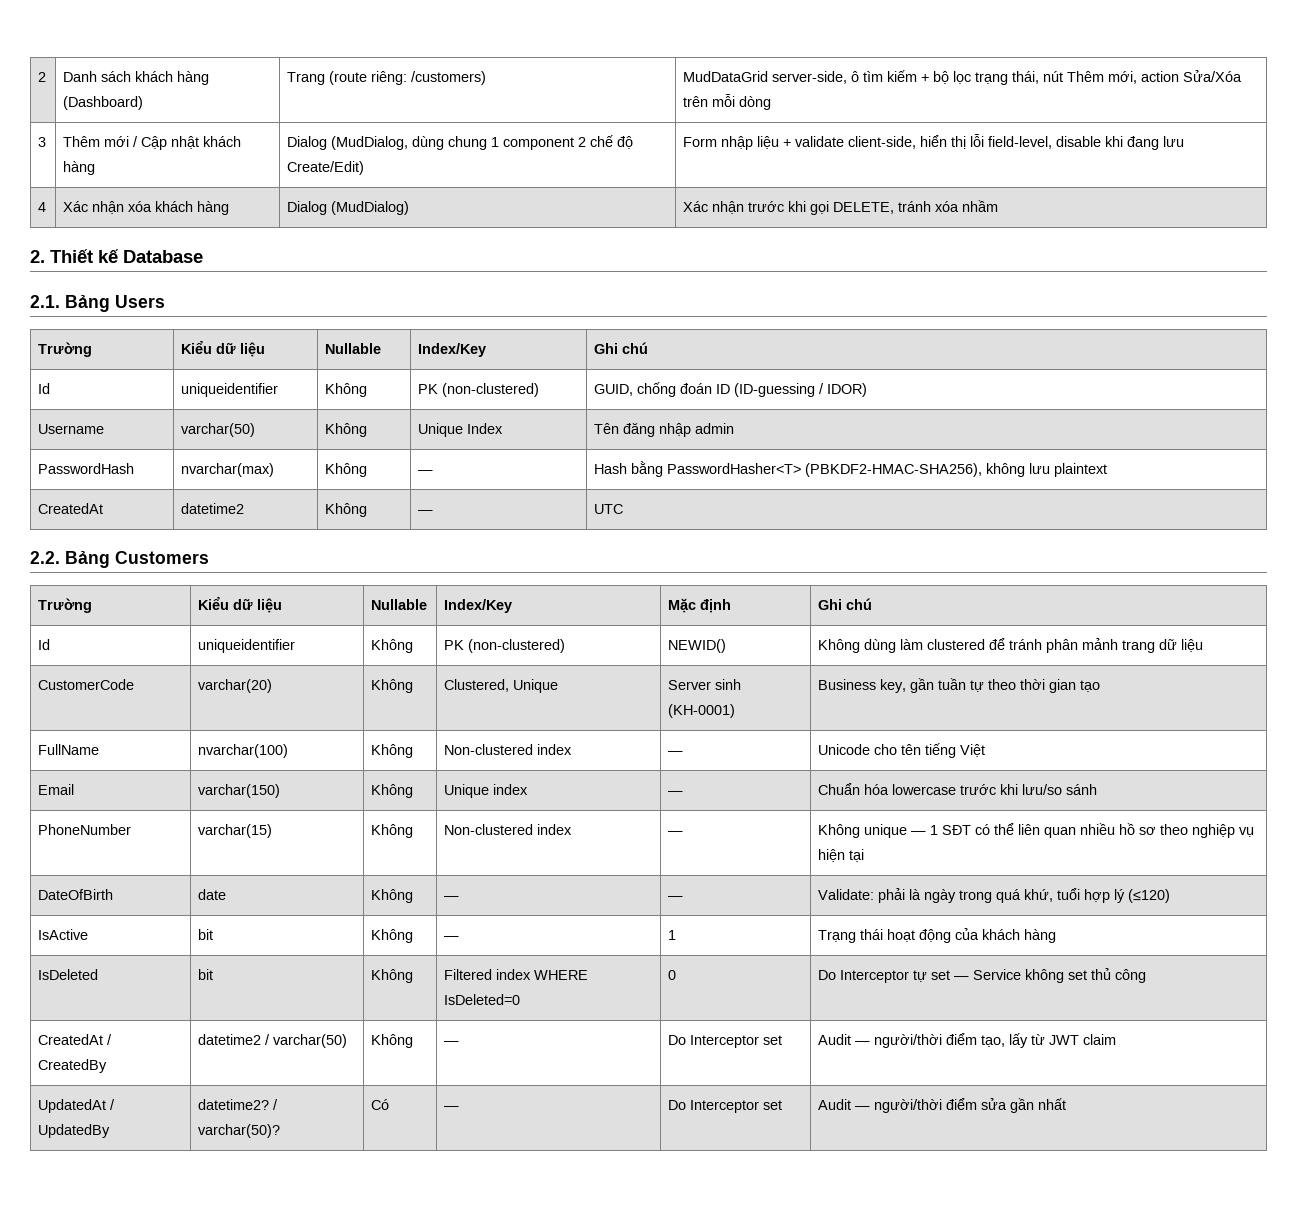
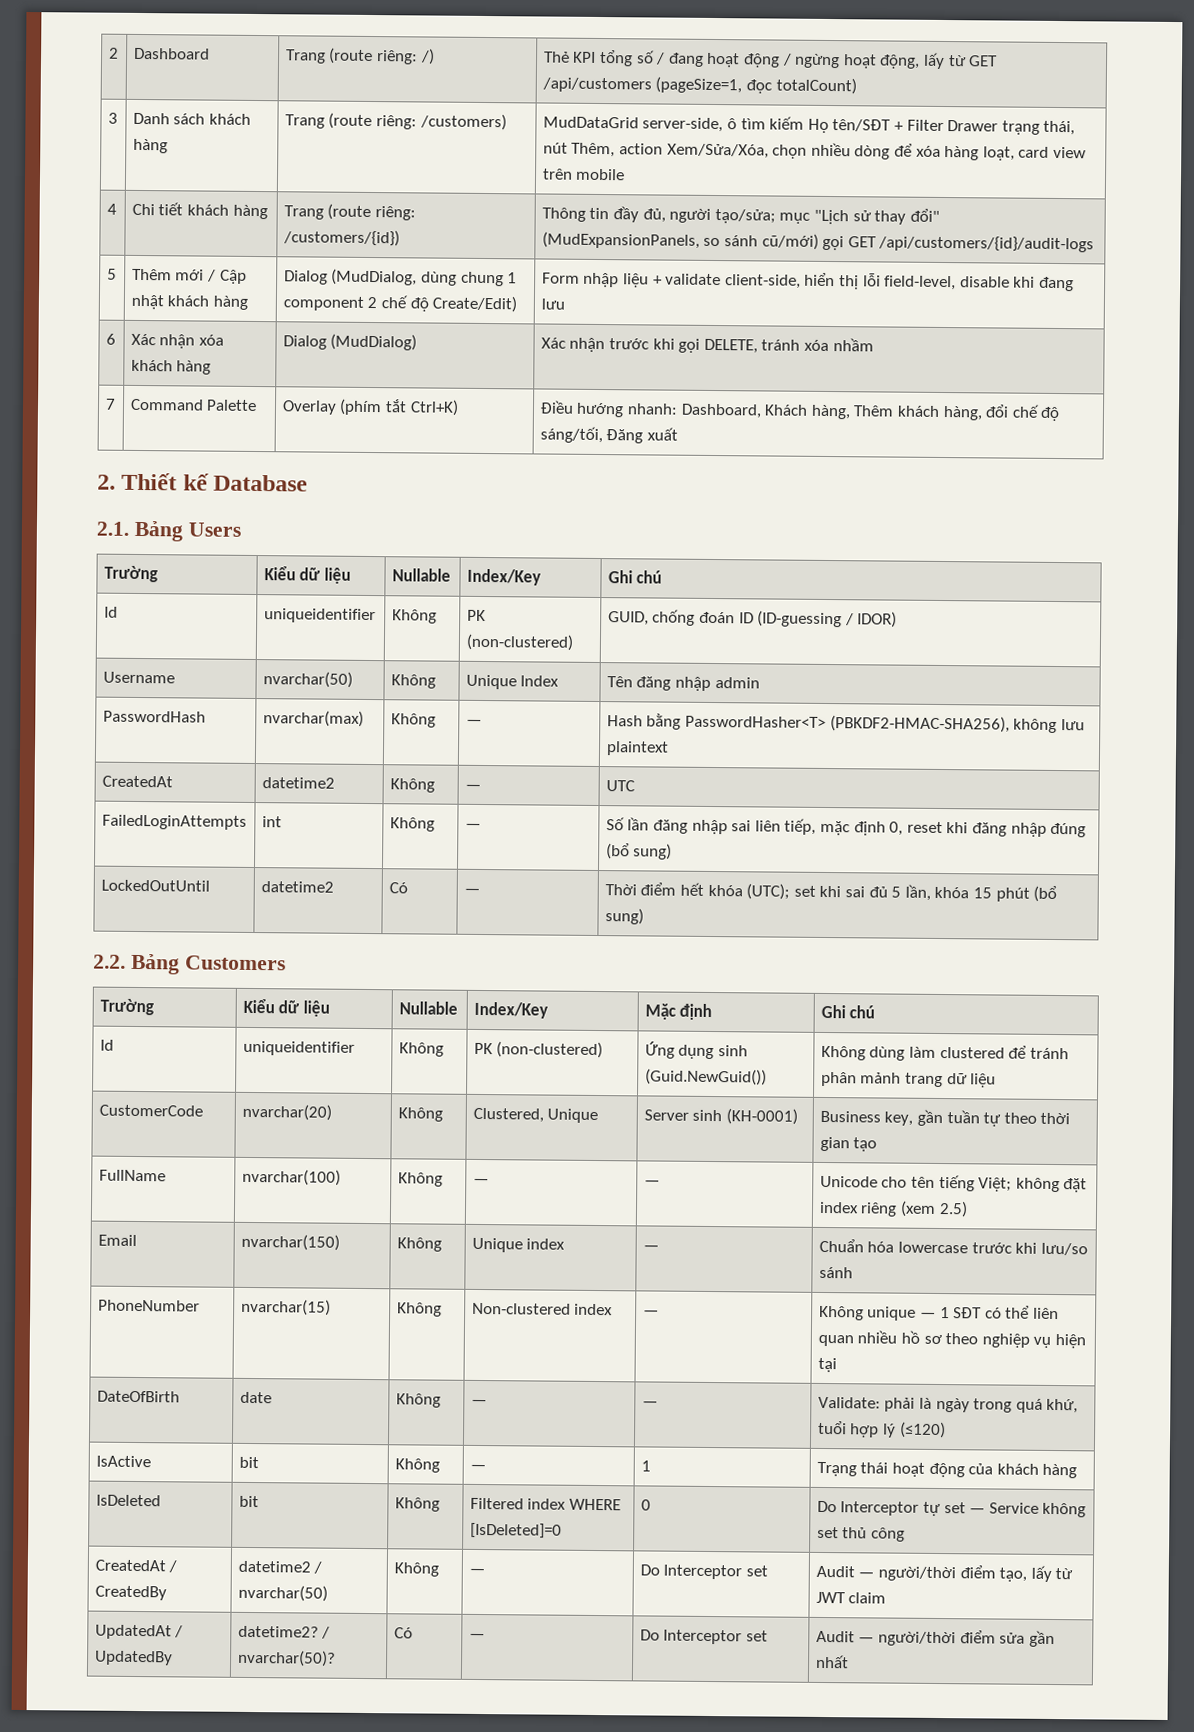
[38,72,47,82] 2 -> [108,47,119,59] [133,47,210,60] [284,47,435,65] [543,49,999,69] [541,76,857,95] [107,112,118,124] 2 | Dashboard | Trang (route riêng: /) | Thẻ KPI tổng số / đang hoạt động / ngừng hoạt động, lấy từ GET /api/customers (pageSize=1, đọc totalCount) // 3
[63,96,144,110] (Dashboard) -> (168, 146) none
[921,70,1243,85] [683,94,772,110] [38,137,47,147] + bộ lọc trạng thái, nút Thêm mới, action Sửa/Xóa trên mỗi dòng // 3 -> [807,118,1076,136] [542,142,1086,161] [541,168,626,181] [106,203,117,215] [131,202,268,220] [283,203,417,221] [282,229,400,247] [541,206,940,225] [541,231,1095,253] [106,268,117,280] Họ tên/SĐT + Filter Drawer trạng thái, nút Thêm, action Xem/Sửa/Xóa, chọn nhiều dòng để xóa hàng loạt, card view trên mobile // 4 | Chi tiết khách hàng | Trang (route riêng: /customers/{id}) | Thông tin đầy đủ, người tạo/sửa; mục "Lịch sử thay đổi" (MudExpansionPanels, so sánh cũ/mới) gọi GET /api/customers/{id}/audit-logs // 5
[38,202,47,212] 4 -> [105,333,116,345] 6
(999, 206) none -> [104,398,116,410] [129,398,258,412] [281,398,459,416] [539,400,1061,422] [539,426,679,444] // 7 | Command Palette | Overlay (phím tắt Ctrl+K) | Điều hướng nhanh: Dashboard, Khách hàng, Thêm khách hàng, đổi chế độ sáng/tối, Đăng xuất
[181,423,256,437] varchar(50) -> [262,671,353,688] nvarchar(50)
(624, 509) none -> [101,814,247,830] [261,816,282,828] [389,817,435,832] [464,823,481,829] [605,817,1087,838] [605,843,673,860] [100,879,210,892] [260,881,334,893] [388,882,408,894] [463,888,480,894] [604,882,1058,903] [604,908,644,925] // FailedLoginAttempts | int | Không | — | Số lần đăng nhập sai liên tiếp, mặc định 0, reset khi đăng nhập đúng (bổ sung) // LockedOutUntil | datetime2 | Có | — | Thời điểm hết khóa (UTC); set khi sai đủ 5 lần, khóa 15 phút (bổ sung)
[668,639,727,653] NEWID() -> [644,1041,749,1060] [644,1068,767,1086] Ứng dụng sinh (Guid.NewGuid())
[198,679,273,693] varchar(20) -> [241,1103,332,1121] nvarchar(20)
[444,744,573,755] Non-clustered index -> [472,1178,489,1185] —
[960,744,986,757] Việt -> [978,1177,1088,1193] [818,1200,968,1218] Việt; không đặt index riêng (xem 2.5)
[198,784,281,798] varchar(150) -> [240,1233,340,1251] nvarchar(150)
[198,824,273,838] varchar(15) -> [240,1298,331,1316] nvarchar(15)
[444,994,521,1005] IsDeleted=0 -> [469,1522,562,1539] [IsDeleted]=0
[273,1034,348,1048] varchar(50) -> [237,1584,328,1602] nvarchar(50)
[198,1124,281,1138] varchar(50)? -> [237,1649,336,1667] nvarchar(50)?

